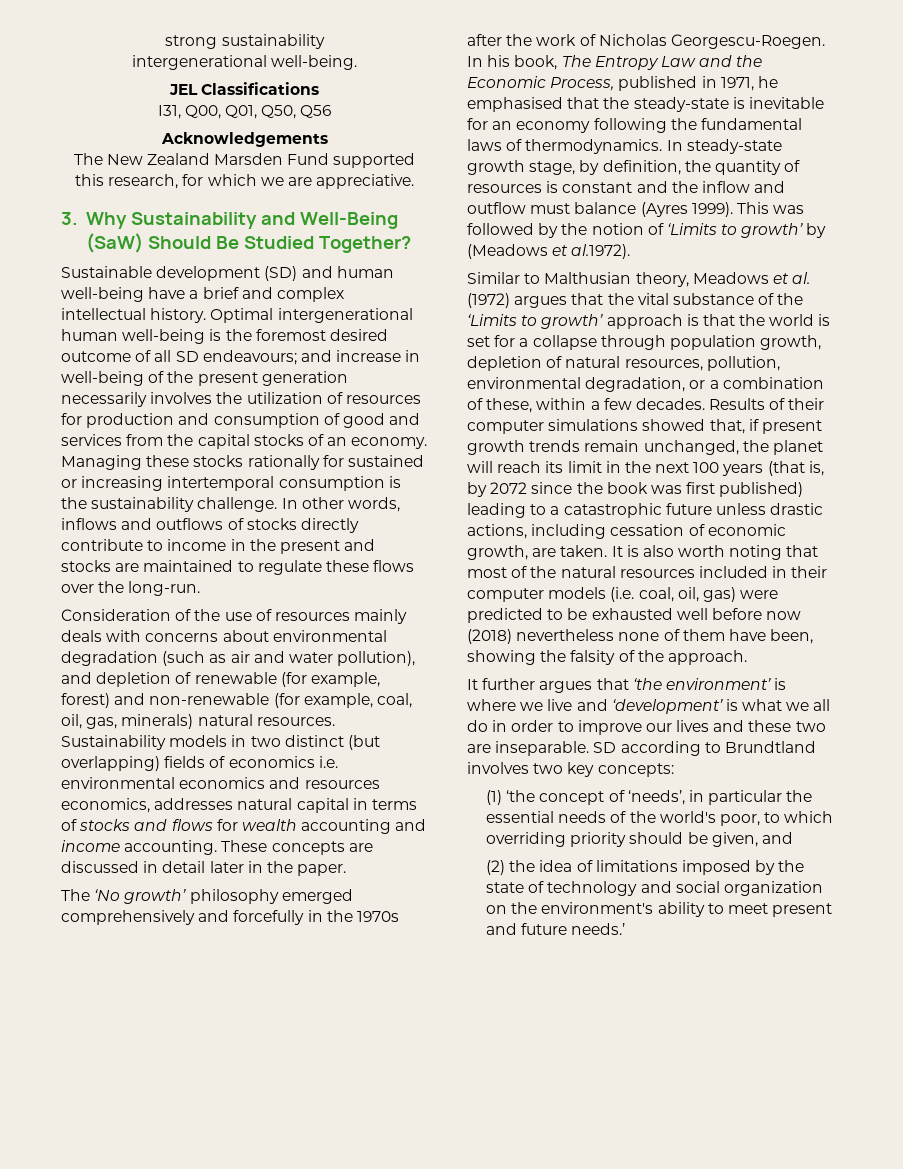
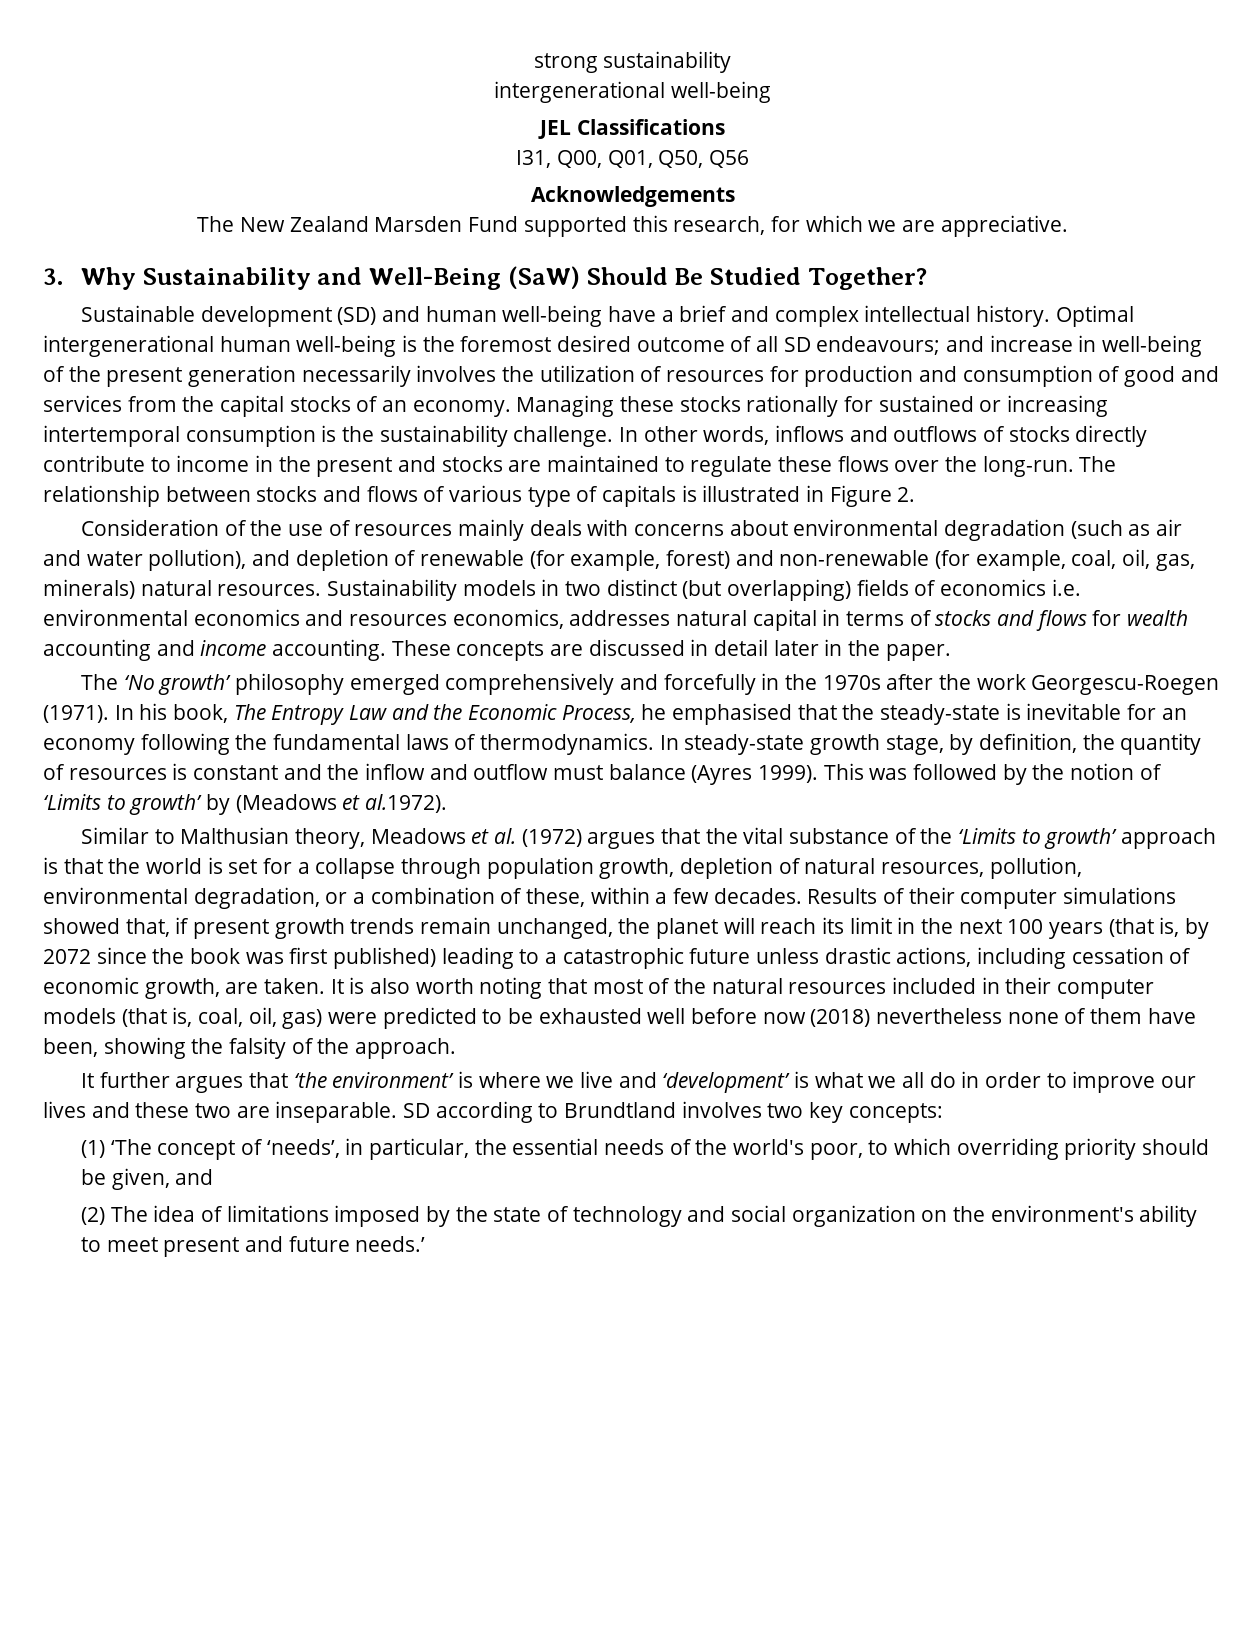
[271,55,358,70] well-being. -> [670,81,771,103] well-being
(201, 588) none -> [1079,456,1117,472] [43,485,916,507] The relationship between stocks and flows of various type of capitals is illustrated in Figure 2.
[579,34,825,49] of Nicholas Georgescu-Roegen. -> [1031,675,1220,695] [43,705,109,723] Georgescu-Roegen (1971).
[618,76,754,91] published in 1971, -> (636, 714) none
[610,587,635,602] (i.e. -> [121,1007,193,1027] (that is,
[506,790,536,802] ‘the -> [110,1139,152,1155] ‘The
[708,790,783,805] particular -> [368,1138,469,1160] particular,
[509,860,536,872] the -> [110,1206,148,1222] The

